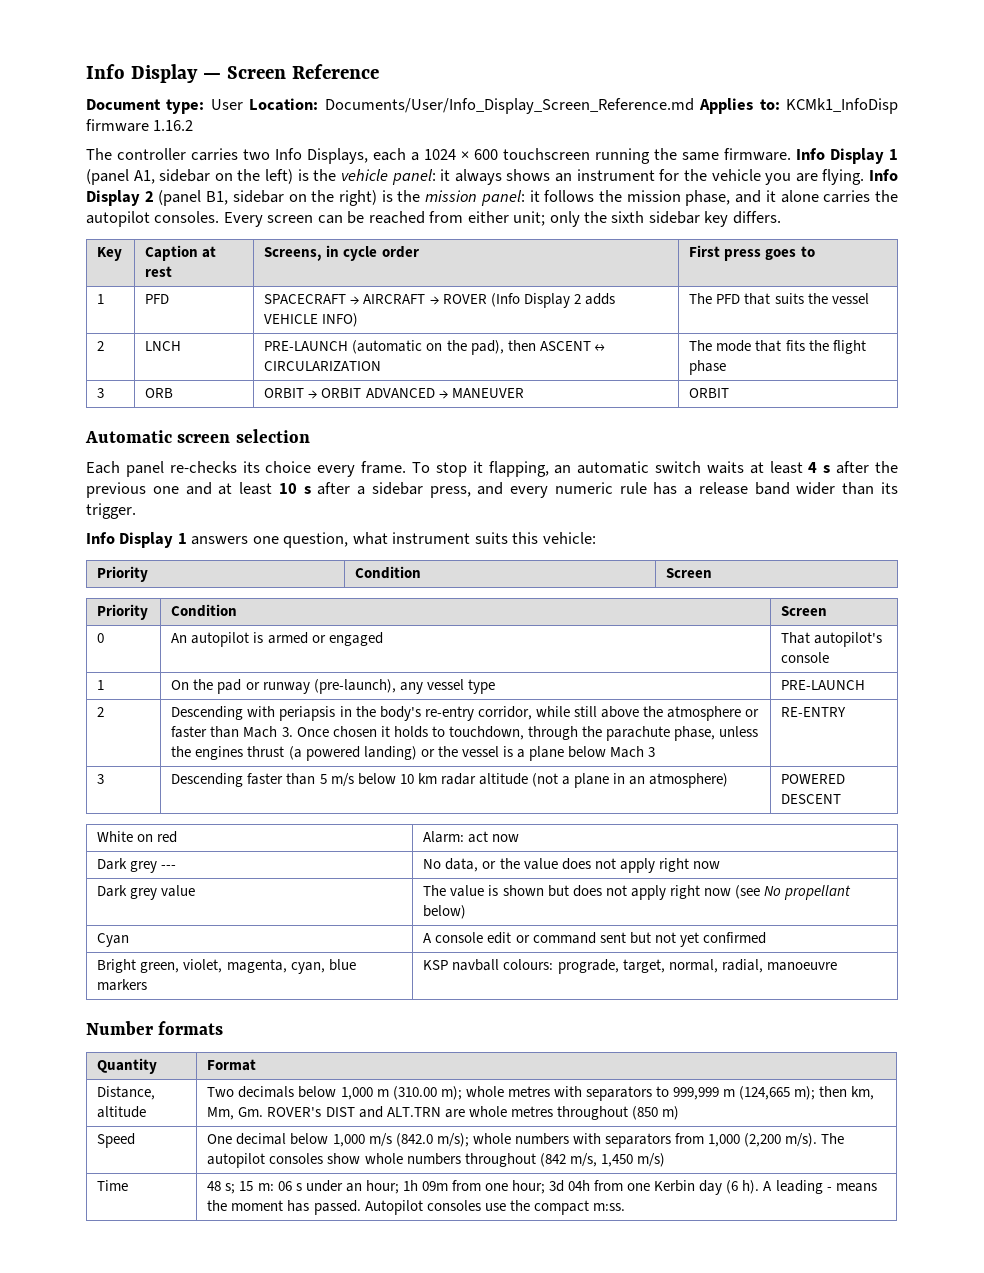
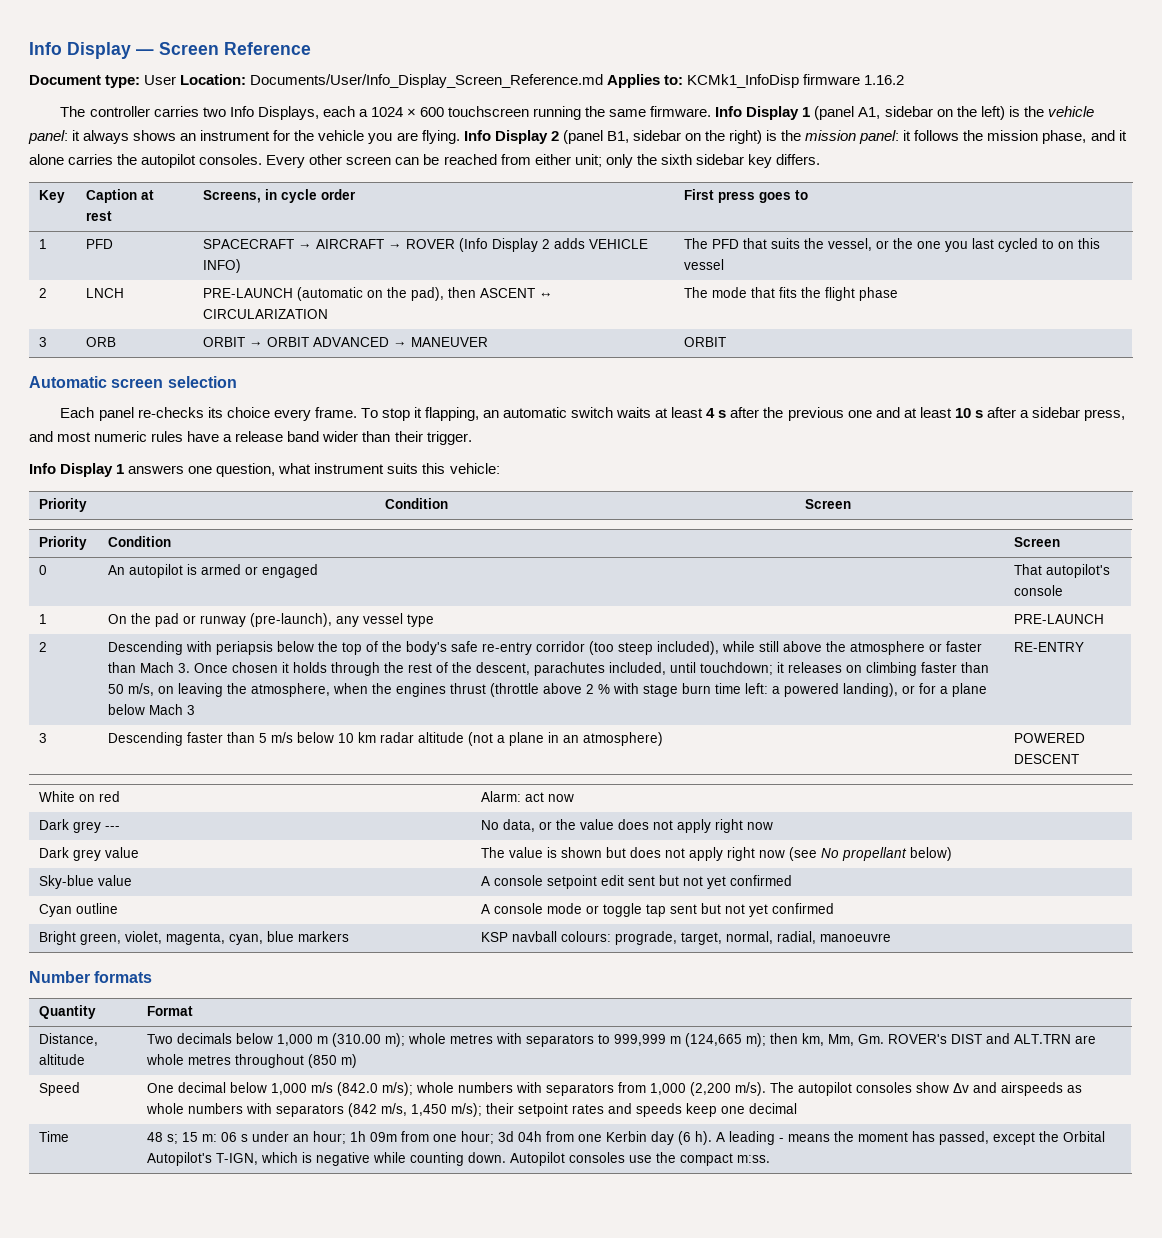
(263, 219) none -> [309,154,343,165] other
(828, 298) none -> [828,238,1101,252] vessel, or the one you last cycled to on this
[510,482,678,498] every numeric rule has -> [57,431,220,442] most numeric rules have
[881,482,899,494] its -> [394,431,423,442] their
[339,706,532,721] in the body's re-entry corridor, -> [277,641,720,655] below the top of the body's safe re-entry corridor (too steep included),
[431,726,759,741] [171,746,513,761] to touchdown, through the parachute phase, unless the engines thrust (a powered landing) or the vessel is -> [331,662,990,676] [108,683,937,697] through the rest of the descent, parachutes included, until touchdown; it releases on climbing faster than 50 m/s, on leaving the atmosphere, when the engines thrust (throttle above 2 % with stage burn time left: a powered landing), or for
[97,933,130,947] [423,932,596,944] Cyan | A console edit or command -> [39,875,133,889] [481,875,793,889] [39,903,119,917] [481,903,667,917] Sky-blue value | A console setpoint edit sent but not yet confirmed // Cyan outline | A console mode or toggle tap
[364,1153,665,1167] whole numbers throughout (842 m/s, 1,450 m/s) -> [953,1082,1083,1096] [146,1103,798,1117] Δv and airspeeds as whole numbers with separators (842 m/s, 1,450 m/s); their setpoint rates and speeds keep one decimal
[313,1200,361,1215] passed. -> [939,1131,1106,1145] [147,1152,507,1166] passed, except the Orbital Autopilot's T-IGN, which is negative while counting down.

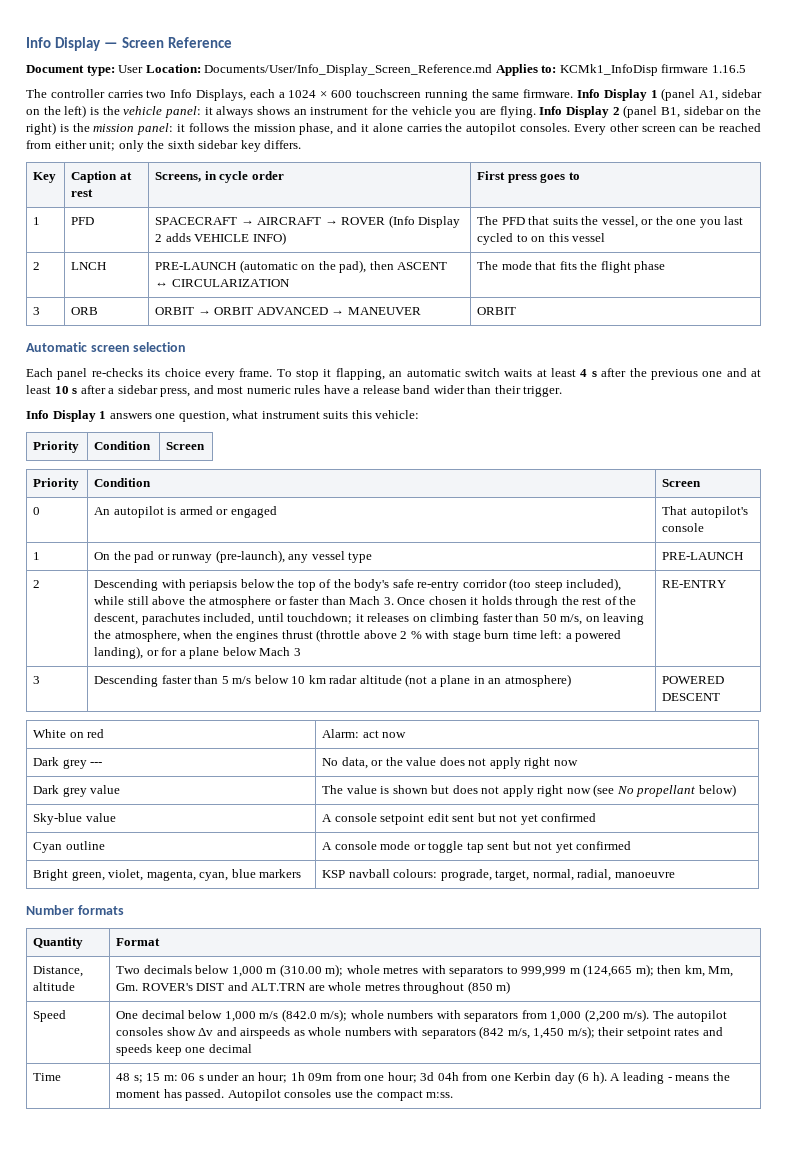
[864,75,905,85] 1.16.2 -> [711,65,746,73] 1.16.5
[939,1131,1106,1145] [147,1152,507,1166] passed, except the Orbital Autopilot's T-IGN, which is negative while counting down. -> [185,1089,225,1101] passed.

